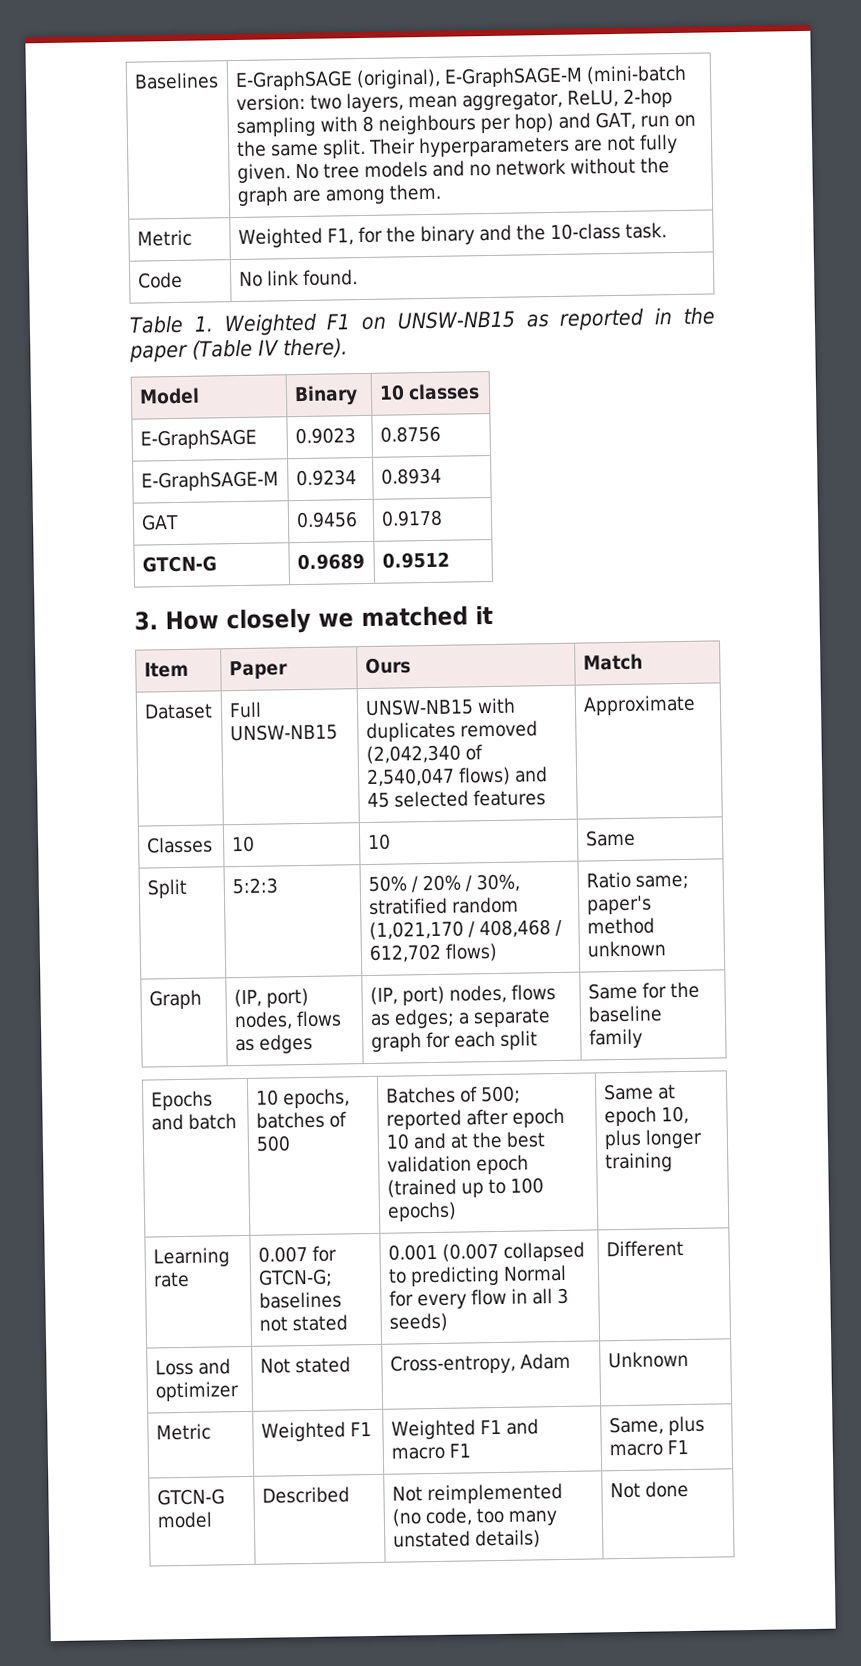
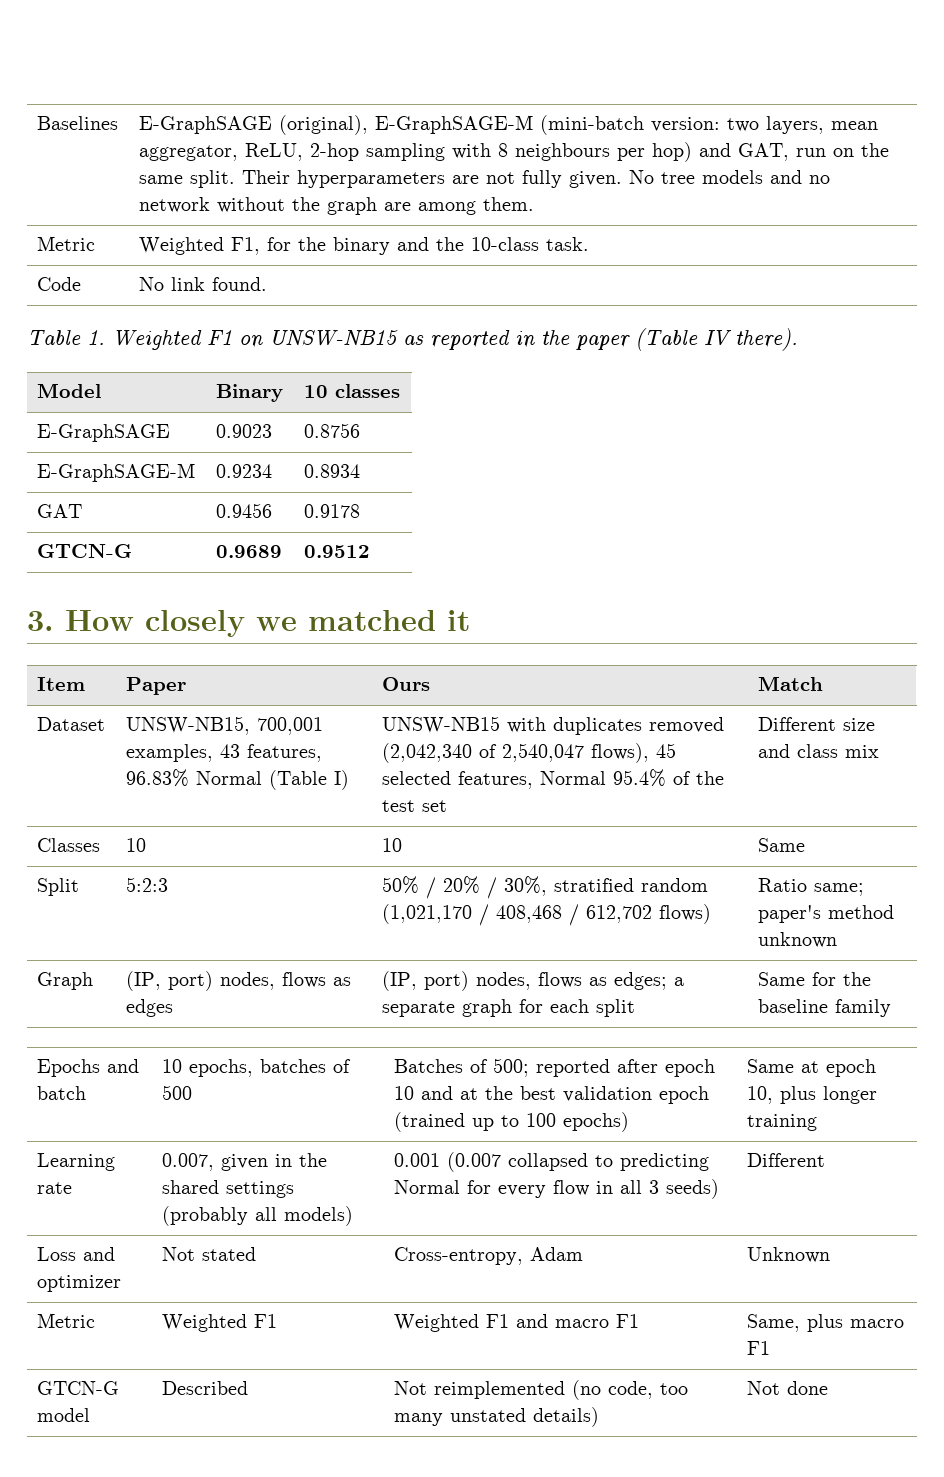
[228,701,262,719] [229,723,338,742] Full UNSW-NB15 -> [126,716,324,735] [126,744,323,762] [126,769,350,790] UNSW-NB15, 700,001 examples, 43 features, 96.83% Normal (Table I)
[457,766,548,786] [366,789,546,809] [582,694,696,716] flows) and 45 selected features | Approximate -> [591,743,677,763] [382,769,725,789] [382,800,448,812] [758,717,876,731] [758,744,880,758] flows), 45 selected features, Normal 95.4% of the test set | Different size and class mix
[257,1245,337,1263] [257,1268,333,1288] [258,1291,342,1309] [258,1314,348,1332] 0.007 for GTCN-G; baselines not stated -> [162,1153,328,1171] [162,1180,295,1198] [162,1206,354,1226] 0.007, given in the shared settings (probably all models)

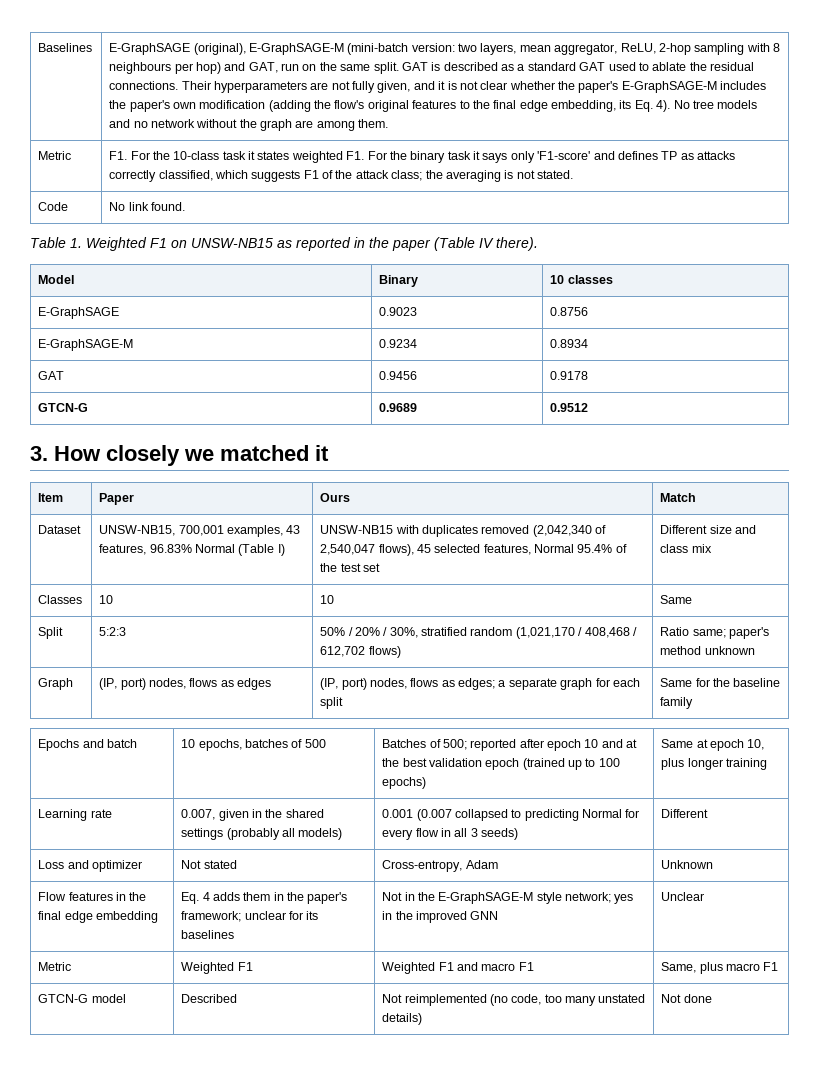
(236, 179) none -> [401,62,755,71] [109,81,179,90] GAT is described as a standard GAT used to ablate the residual connections.
[569,171,623,188] given. -> [377,81,767,93] [109,100,671,112] given, and it is not clear whether the paper's E-GraphSAGE-M includes the paper's own modification (adding the flow's original features to the final edge embedding, its Eq. 4).
[139,237,590,255] Weighted F1, for the binary and the 10-class task. -> [109,151,736,163] [109,170,574,182] F1. For the 10-class task it states weighted F1. For the binary task it says only 'F1-score' and defines TP as attacks correctly classified, which suggests F1 of the attack class; the averaging is not stated.
(831, 1255) none -> [38,892,147,901] [38,911,158,923] [181,892,348,904] [181,911,319,922] [181,930,235,939] [382,892,634,904] [382,911,499,923] [661,892,705,901] // Flow features in the final edge embedding | Eq. 4 adds them in the paper's framework; unclear for its baselines | Not in the E-GraphSAGE-M style network; yes in the improved GNN | Unclear

